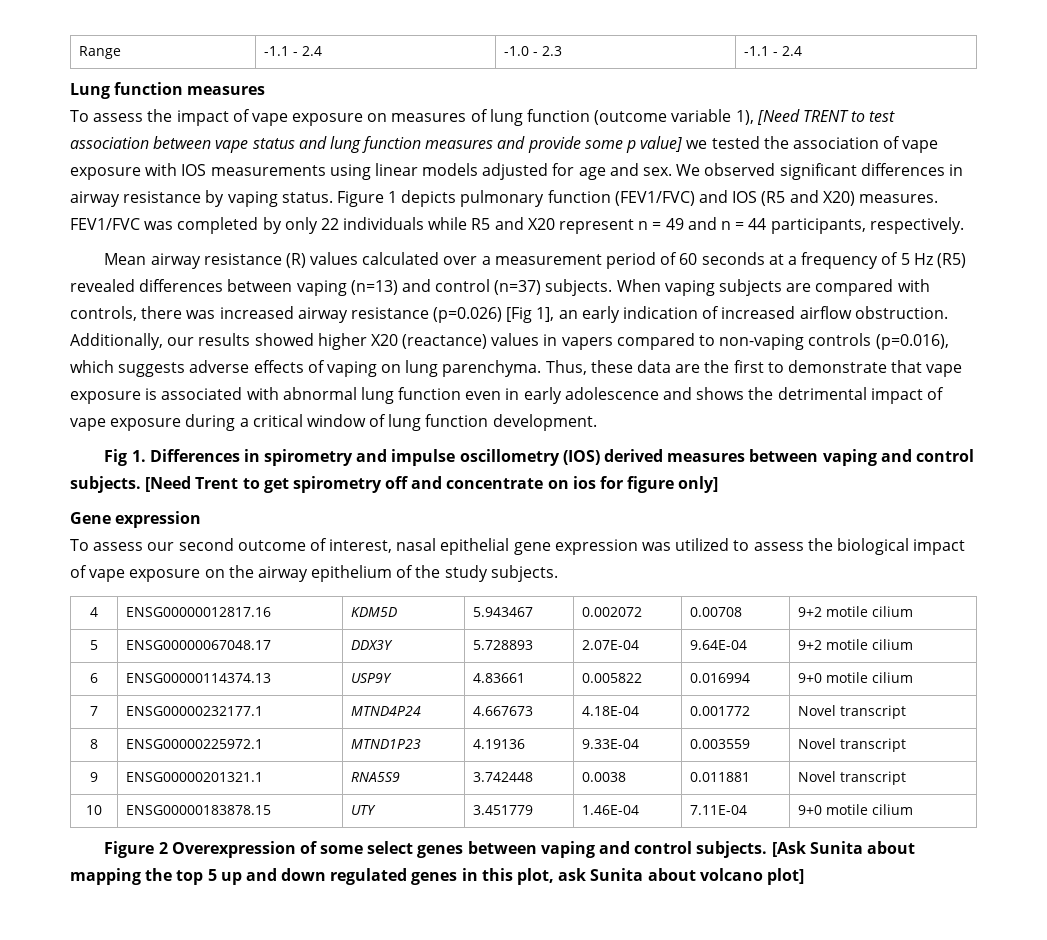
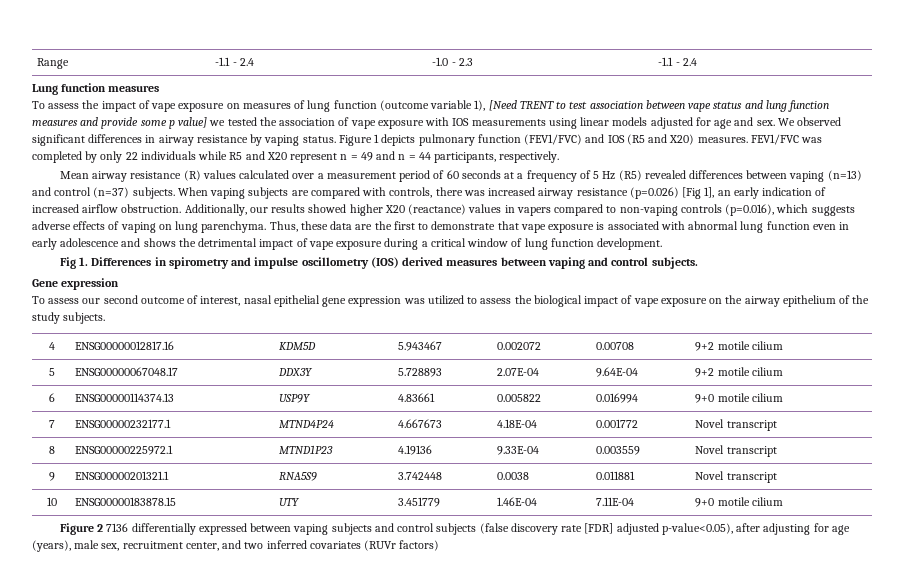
[145,476,719,493] [Need Trent to get spirometry off and concentrate on ios for figure only] -> (698, 263) none
[171,841,915,858] [70,868,804,885] Overexpression of some select genes between vaping and control subjects. [Ask Sunita about mapping the top 5 up and down regulated genes in this plot, ask Sunita about volcano plot] -> [106,523,850,535] [32,540,440,552] 7136 differentially expressed between vaping subjects and control subjects (false discovery rate [FDR] adjusted p-value<0.05), after adjusting for age (years), male sex, recruitment center, and two inferred covariates (RUVr factors)

